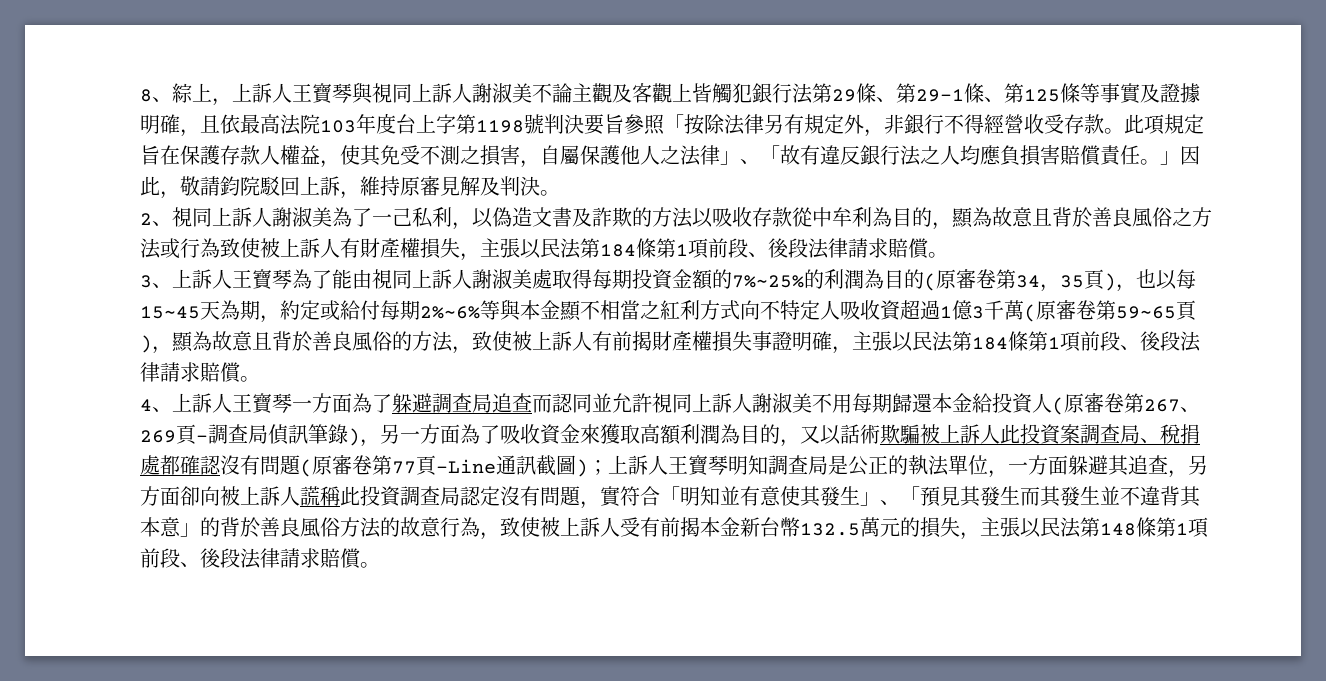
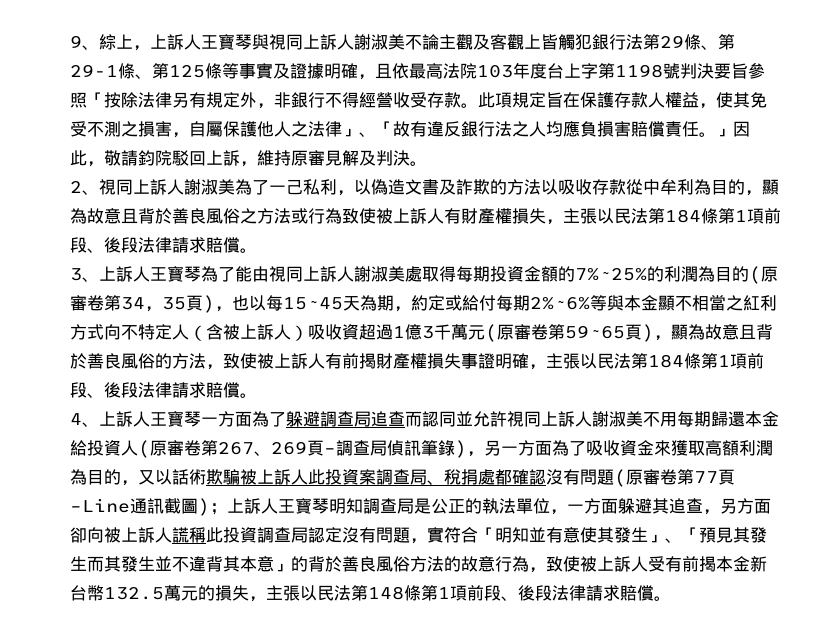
[140,89,153,102] 8 -> [70,35,83,48] 9
(841, 310) none -> [189,324,309,341] （含被上訴人）
(1025, 310) none -> [468,325,486,340] 元

